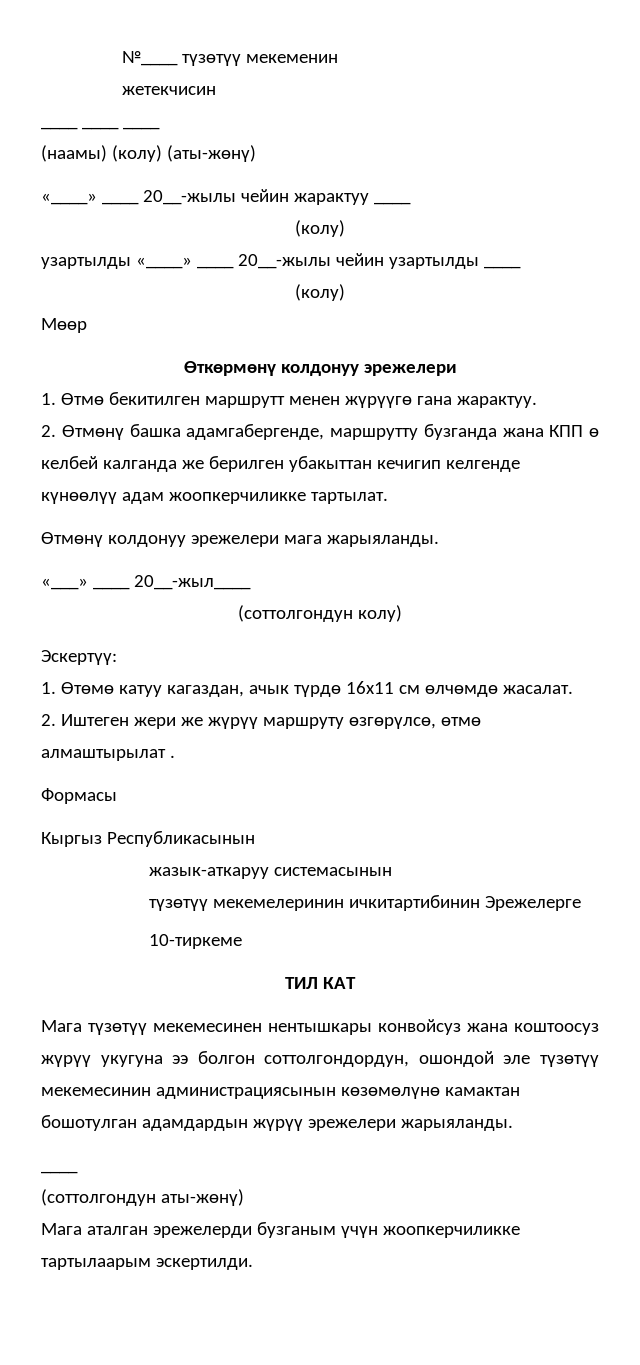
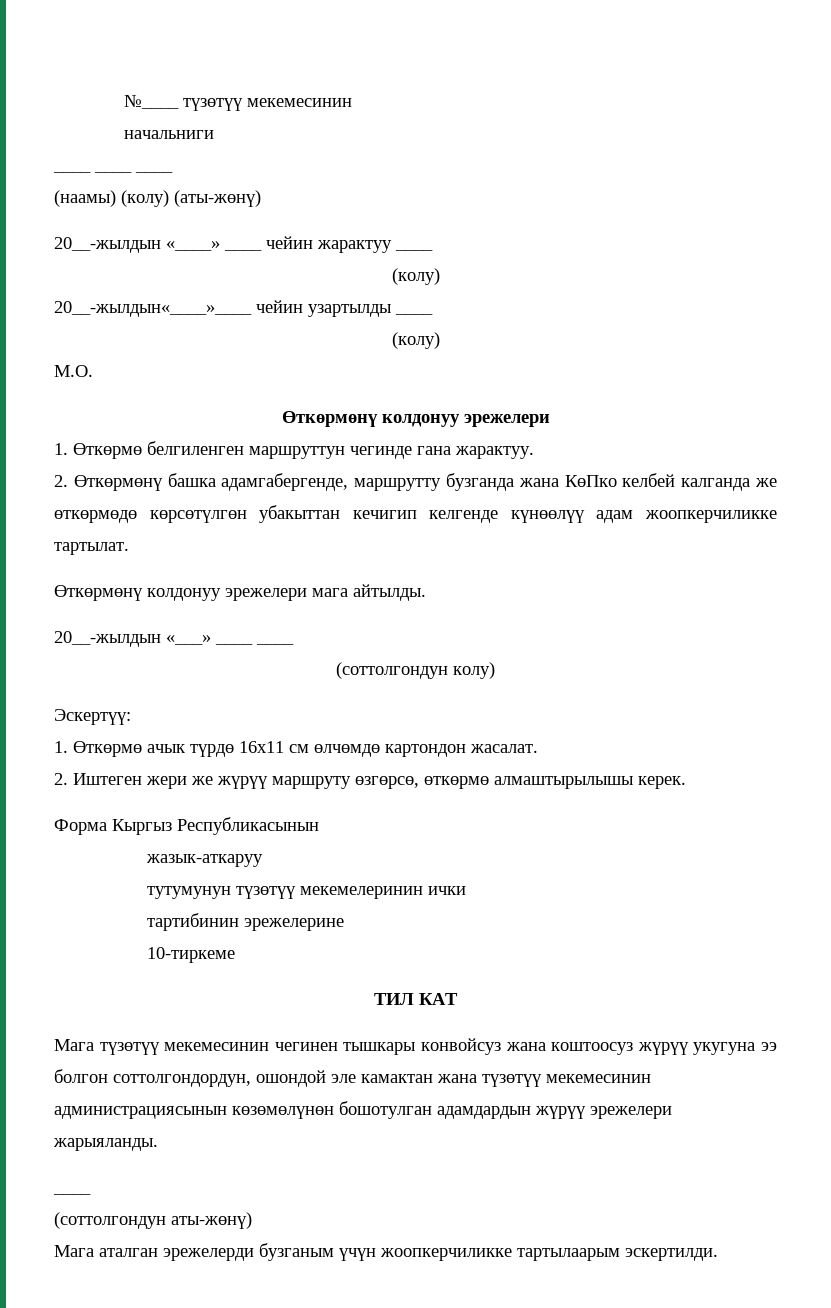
[246,54,339,63] [122,86,217,95] мекеменин // жетекчисин -> [246,98,352,107] [123,130,214,139] мекемесинин // начальниги
[41,190,236,205] «____» ____ 20__-жылы -> [54,237,262,253] 20__-жылдын «____» ____
[41,254,331,269] узартылды «____» ____ 20__-жылы -> [54,301,252,317] 20__-жылдын«____»____
[41,318,87,333] Мөөр -> [54,365,93,377] М.О.
[60,392,412,408] Өтмө бекитилген маршрутт менен жүрүүгө -> [73,441,412,459] Өткөрмө белгиленген маршруттун чегинде
[61,425,124,440] Өтмөнү -> [73,475,163,491] Өткөрмөнү
[549,425,599,437] КПП ө -> [564,475,617,487] КөПко
[208,456,284,472] берилген -> [54,510,247,523] өткөрмөдө көрсөтүлгөн
[41,532,103,547] Өтмөнү -> [54,585,143,601] Өткөрмөнү
[326,535,439,547] жарыяланды. // -> [353,584,426,601] [54,631,161,647] айтылды. // 20__-жылдын
[133,575,251,590] 20__-жыл____ -> [256,643,294,645] ____
[60,682,244,697] Өтөмө катуу кагаздан, -> [73,741,142,757] Өткөрмө
(498, 691) none -> [385,744,466,757] картондон
[348,717,481,729] [41,749,175,761] [41,788,117,804] өзгөрүлсө, өтмө алмаштырылат . // Формасы // -> [355,776,686,789] [54,819,107,835] өзгөрсө, өткөрмө алмаштырылышы керек. // Форма
[274,867,393,876] системасынын // -> [147,886,232,899] // тутумунун
[349,895,582,911] ичкитартибинин Эрежелерге -> [428,886,467,895] [147,913,345,931] ички // тартибинин эрежелерине
[153,1023,372,1035] мекемесинен нентышкары -> [164,1042,416,1055] мекемесинин чегинен тышкары
(531, 1059) none -> [361,1074,477,1083] камактан жана
[340,1087,520,1099] көзөмөлүнө камактан -> [232,1106,334,1119] көзөмөлүнөн

